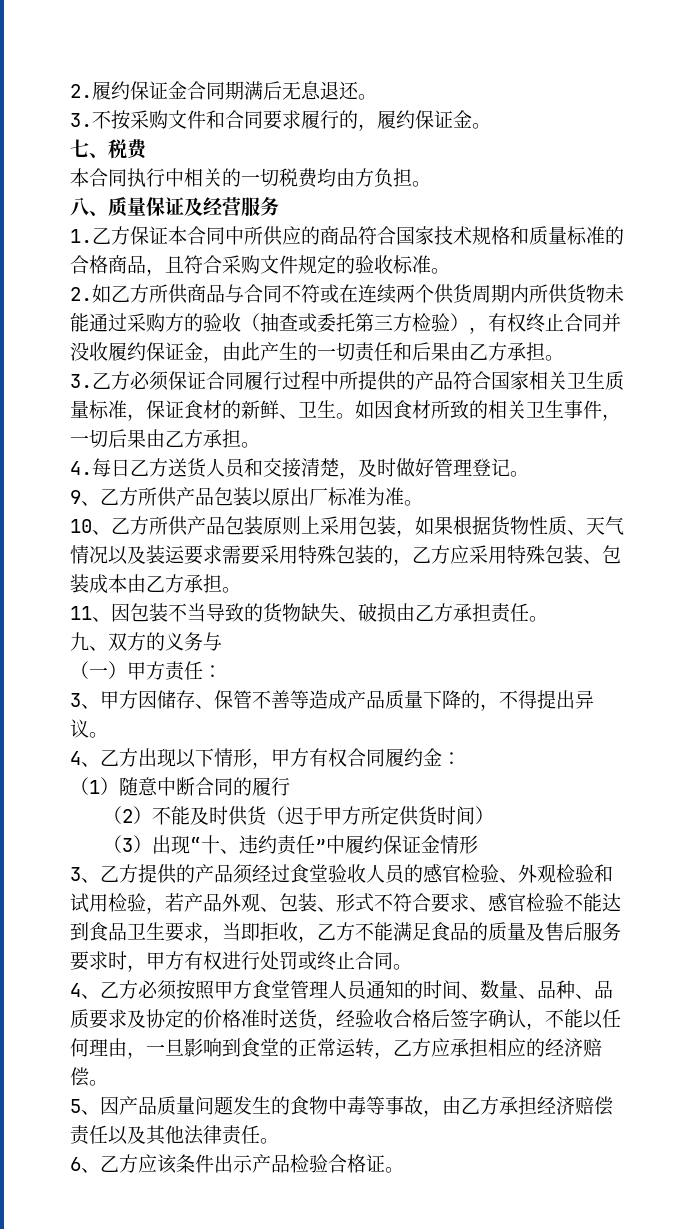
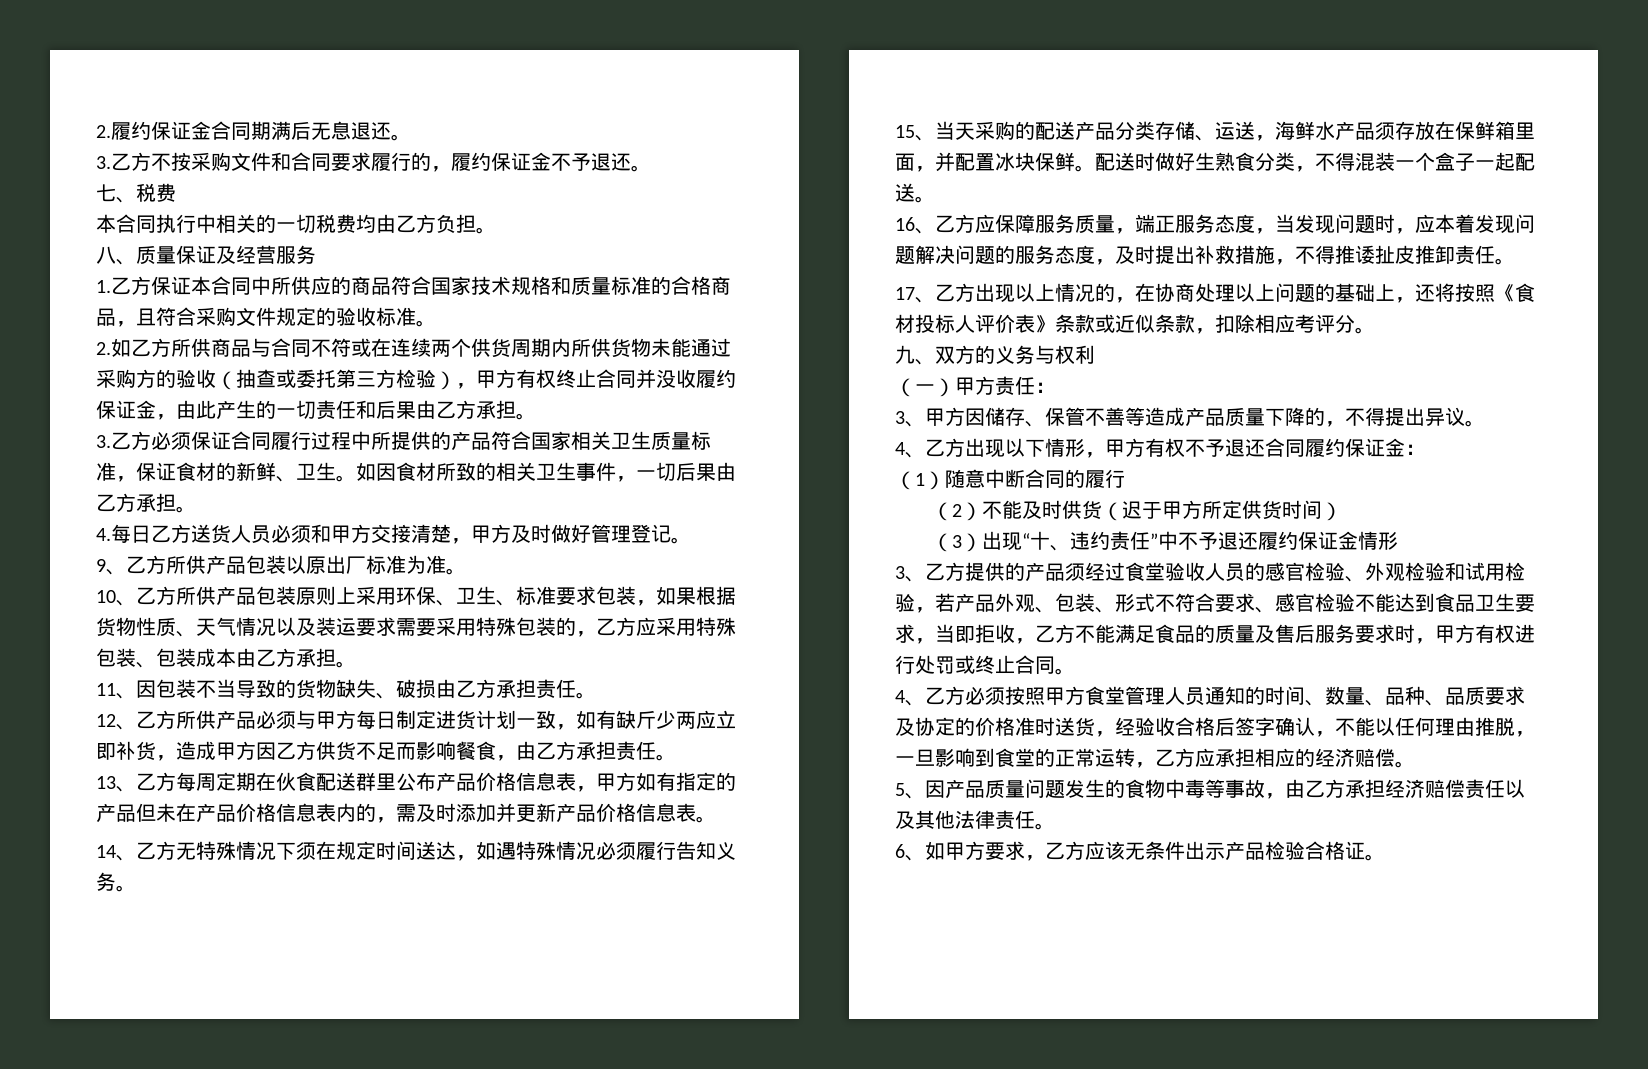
(92, 120) none -> [111,152,151,171] 乙方
(472, 119) none -> [551,153,631,171] 不予退还
(355, 177) none -> [396,215,416,233] 乙
(488, 330) none -> [476,369,516,388] 甲方
[244,458,263,477] 和 -> [271,524,371,543] 必须和甲方
(358, 475) none -> [471,524,511,543] 甲方
(358, 526) none -> [396,586,596,606] 环保、卫生、标准要求
(548, 619) none -> [96,710,736,730] [96,741,676,761] [96,772,736,792] [96,803,716,823] [96,841,736,861] [96,872,136,892] [895,121,1535,141] [895,152,1535,172] [895,183,935,203] [895,214,1535,234] [895,245,1515,265] [895,283,1535,303] [895,314,1375,334] // 12、乙方所供产品必须与甲方每日制定进货计划一致，如有缺斤少两应立即补货，造成甲方因乙方供货不足而影响餐食，由乙方承担责任。 // 13、乙方每周定期在伙食配送群里公布产品价格信息表，甲方如有指定的产品但未在产品价格信息表内的，需及时添加并更新产品价格信息表。 // 14、乙方无特殊情况下须在规定时间送达，如遇特殊情况必须履行告知义务。 // 15、当天采购的配送产品分类存储、运送，海鲜水产品须存放在保鲜箱里面，并配置冰块保鲜。配送时做好生熟食分类，不得混装一个盒子一起配送。 // 16、乙方应保障服务质量，端正服务态度，当发现问题时，应本着发现问题解决问题的服务态度，及时提出补救措施，不得推诿扯皮推卸责任。 // 17、乙方出现以上情况的，在协商处理以上问题的基础上，还将按照《食材投标人评价表》条款或近似条款，扣除相应考评分。
(222, 641) none -> [1055,345,1095,364] 权利
(347, 757) none -> [1185,439,1265,457] 不予退还
(423, 757) none -> [1345,438,1385,457] 保证
(346, 844) none -> [1178,532,1259,550] 不予退还
(127, 1047) none -> [1475,717,1515,736] 推脱
(100, 1170) none -> [925,841,1045,861] 如甲方要求，
(177, 1164) none -> [1125,842,1145,860] 无

